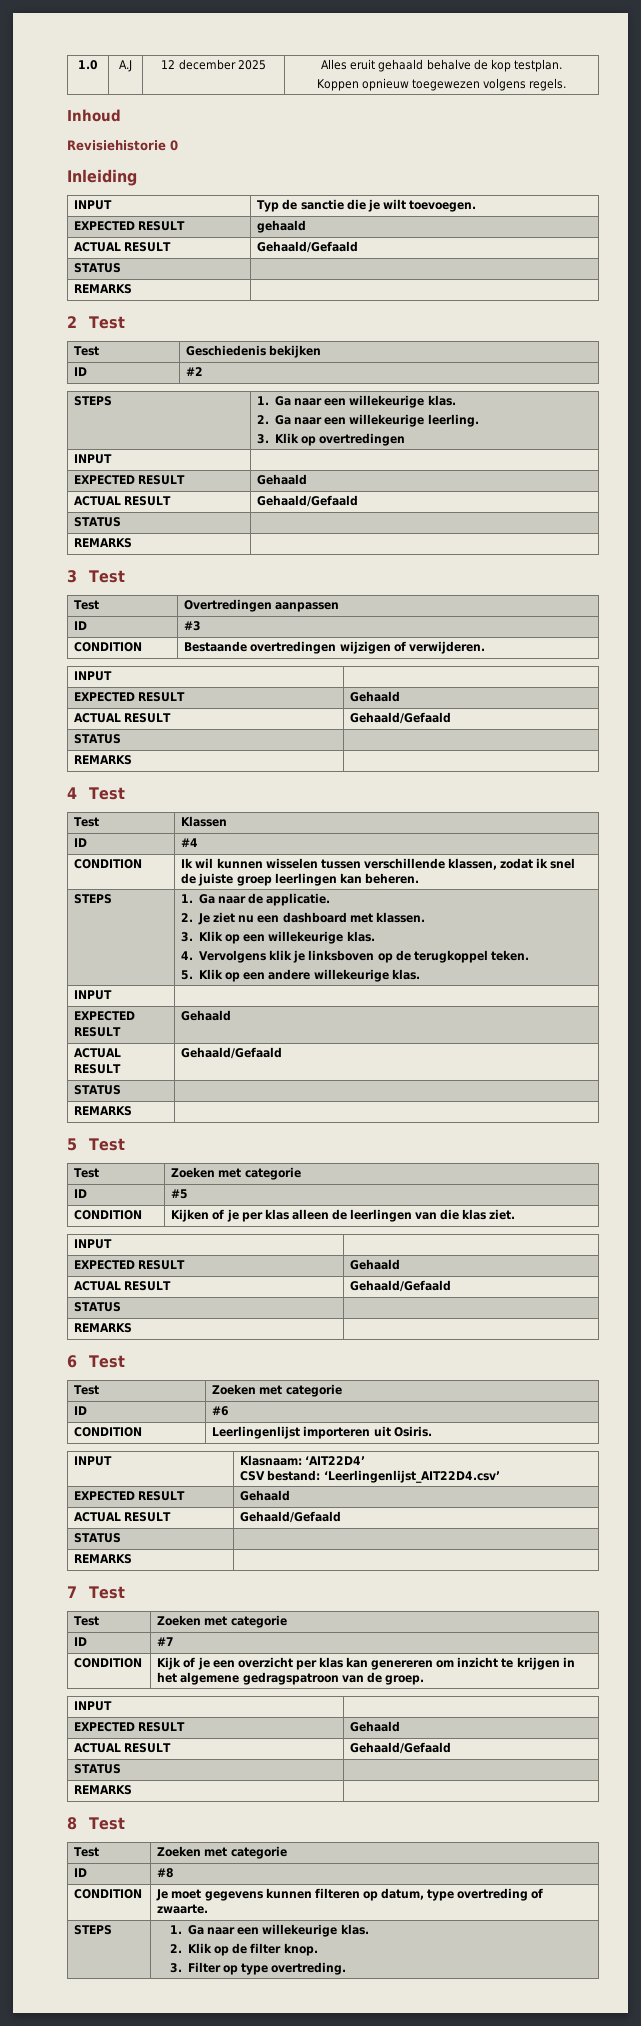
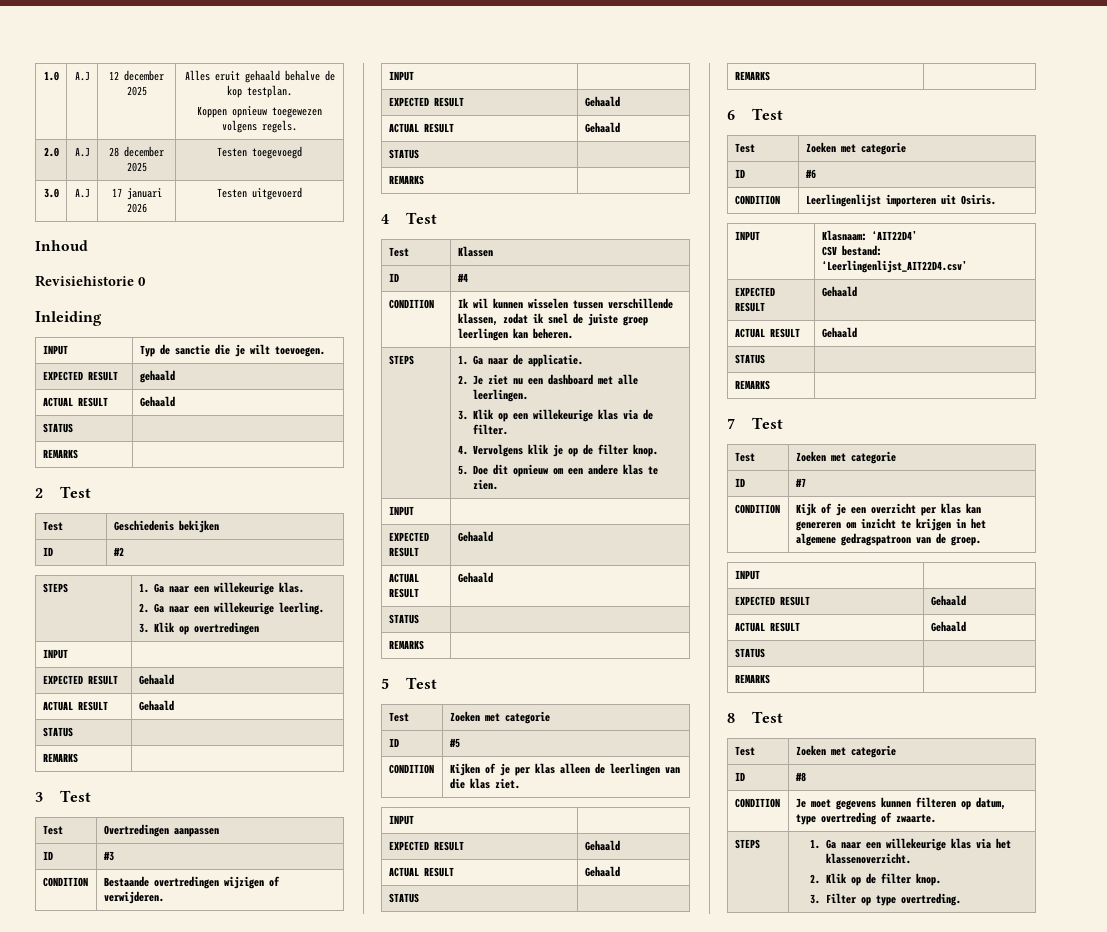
(567, 84) none -> [43,147,59,157] [74,147,90,157] [109,146,164,157] [126,162,147,172] [217,146,302,159] [43,188,59,198] [74,188,90,198] [111,188,162,200] [126,203,147,213] [217,187,302,200] // 2.0 | A.J | 28 december 2025 | Testen toegevoegd // 3.0 | A.J | 17 januari 2026 | Testen uitgevoerd
[257,241,359,253] Gehaald/Gefaald -> [139,396,175,407] Gehaald
[257,495,359,507] Gehaald/Gefaald -> [138,700,174,711] Gehaald
[350,712,452,724] Gehaald/Gefaald -> [584,122,620,133] Gehaald
[375,912,425,923] klassen. -> [618,374,639,385] [473,389,529,402] alle leerlingen.
[346,931,375,942] klas. -> [598,409,654,420] [473,424,509,435] klas via de filter.
[308,950,529,963] linksboven op de terugkoppel teken. -> [568,444,659,457] op de filter knop.
[199,969,420,982] [74,990,113,1000] [74,1011,136,1021] [74,1027,122,1037] [181,1010,232,1021] [74,1048,122,1058] [74,1064,122,1074] [181,1047,283,1059] Klik op een andere willekeurige klas. // INPUT | // EXPECTED RESULT | Gehaald // ACTUAL RESULT | Gehaald/Gefaald -> [473,464,659,477] [473,479,499,490] [388,506,414,516] [388,532,429,542] [388,547,419,557] [457,531,493,542] [388,573,419,583] [388,588,419,598] [457,572,493,583] Doe dit opnieuw om een andere klas te zien. // INPUT | // EXPECTED RESULT | Gehaald // ACTUAL RESULT | Gehaald
[350,1280,452,1292] Gehaald/Gefaald -> [584,866,620,877] Gehaald
[240,1511,342,1523] Gehaald/Gefaald -> [821,327,857,338] Gehaald
[350,1742,452,1754] Gehaald/Gefaald -> [930,621,966,632] Gehaald
[340,1924,369,1935] klas. -> [951,838,1012,849] [826,853,912,864] klas via het klassenoverzicht.

